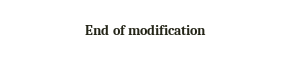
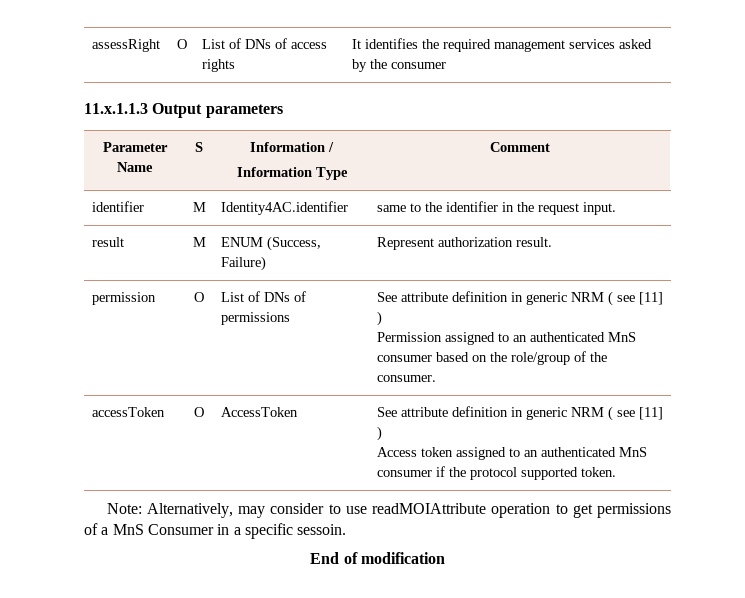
(84, 29) none -> [91,39,160,52] [176,39,187,49] [201,38,327,49] [201,59,235,72] [351,38,652,52] [351,59,446,72] [84,103,283,118] [102,142,168,152] [117,162,153,172] [195,142,203,152] [250,142,334,152] [236,167,348,180] [490,142,550,152] [91,201,144,212] [192,202,206,212] [220,201,348,215] [376,201,616,215] [91,237,124,247] [192,237,206,247] [220,236,321,251] [220,256,266,271] [376,237,552,250] [91,292,156,305] [194,292,204,302] [220,291,306,302] [220,312,290,325] [376,291,663,306] [376,311,382,326] [376,332,636,345] [376,351,607,365] [376,375,436,382] [91,407,165,417] [194,407,204,417] [220,407,298,417] [376,406,663,421] [376,426,382,441] [376,447,647,460] [376,466,616,480] [106,503,671,518] [84,523,347,539] assessRight | O | List of DNs of access rights | It identifies the required management services asked by the consumer // 11.x.1.1.3 Output parameters // Parameter Name | S | Information / // Information Type | Comment // identifier | M | Identity4AC.identifier | same to the identifier in the request input. // result | M | ENUM (Success, Failure) | Represent authorization result. // permission | O | List of DNs of permissions | See attribute definition in generic NRM ( see [11] ) // Permission assigned to an authenticated MnS consumer based on the role/group of the consumer. // accessToken | O | AccessToken | See attribute definition in generic NRM ( see [11] ) // Access token assigned to an authenticated MnS consumer if the protocol supported token. // Note: Alternatively, may consider to use readMOIAttribute operation to get permissions of a MnS Consumer in a specific sessoin. //

